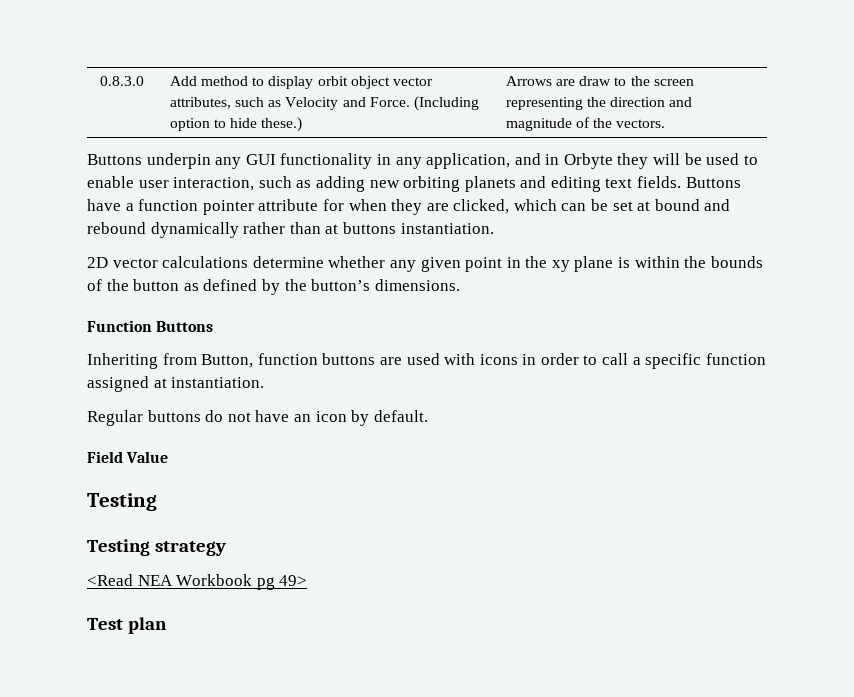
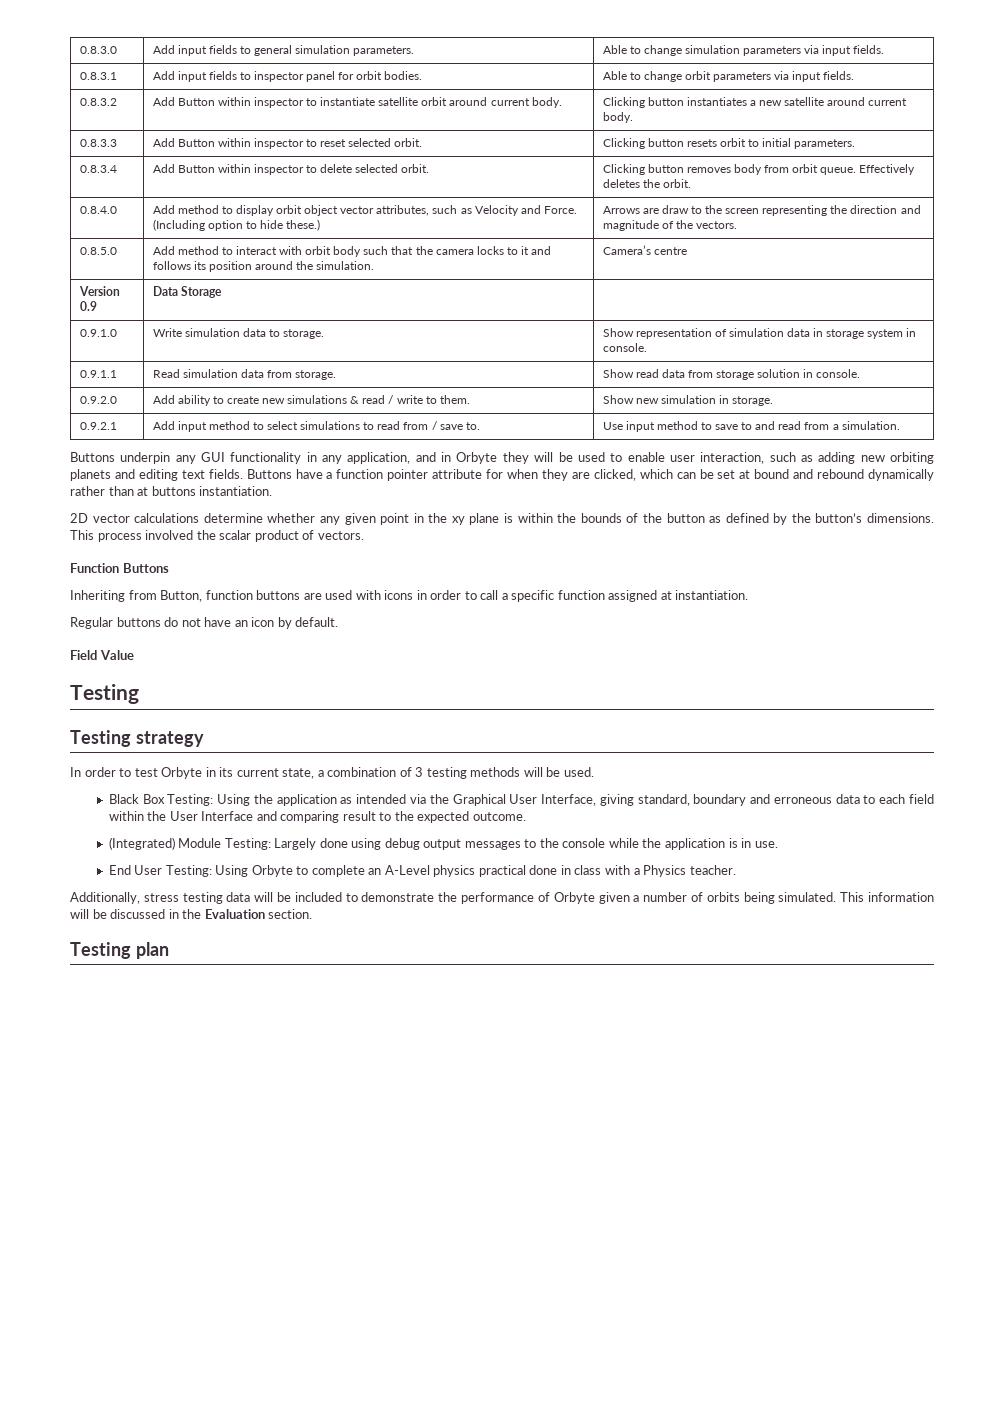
(144, 81) none -> [152,45,415,56] [602,45,885,56] [79,72,117,80] [152,71,423,82] [602,71,855,82] [79,98,117,106] [152,97,562,108] [602,97,908,108] [602,112,633,123] [79,139,117,147] [152,138,423,149] [602,138,856,149] [79,165,117,173] [152,164,430,175] [602,164,916,175] [602,179,691,188] [79,206,117,214] | Add input fields to general simulation parameters. | Able to change simulation parameters via input fields. // 0.8.3.1 | Add input fields to inspector panel for orbit bodies. | Able to change orbit parameters via input fields. // 0.8.3.2 | Add Button within inspector to instantiate satellite orbit around current body. | Clicking button instantiates a new satellite around current body. // 0.8.3.3 | Add Button within inspector to reset selected orbit. | Clicking button resets orbit to initial parameters. // 0.8.3.4 | Add Button within inspector to delete selected orbit. | Clicking button removes body from orbit queue. Effectively deletes the orbit. // 0.8.4.0
(666, 123) none -> [79,247,117,255] [152,246,552,257] [152,261,375,272] [602,245,687,255] [78,286,120,296] [79,301,97,311] [152,286,222,298] [79,329,117,337] [152,328,325,339] [602,328,917,339] [602,343,647,352] [79,370,117,378] [152,369,337,380] [602,369,861,380] [79,396,117,404] [152,395,470,406] [602,395,774,406] [79,422,117,430] [152,421,480,432] [602,421,900,432] // 0.8.5.0 | Add method to interact with orbit body such that the camera locks to it and follows its position around the simulation. | Camera’s centre // Version 0.9 | Data Storage | // 0.9.1.0 | Write simulation data to storage. | Show representation of simulation data in storage system in console. // 0.9.1.1 | Read simulation data from storage. | Show read data from storage solution in console. // 0.9.2.0 | Add ability to create new simulations & read / write to them. | Show new simulation in storage. // 0.9.2.1 | Add input method to select simulations to read from / save to. | Use input method to save to and read from a simulation.
(460, 285) none -> [70,530,364,542] This process involved the scalar product of vectors.
[87,574,308,590] [87,618,123,630] <Read NEA Workbook pg 49> // Test -> [70,767,594,779] [108,794,935,806] [108,811,526,823] [108,837,778,850] [108,865,736,877] [70,892,935,904] [70,909,313,919] [70,942,131,959] In order to test Orbyte in its current state, a combination of 3 testing methods will be used. // Black Box Testing: Using the application as intended via the Graphical User Interface, giving standard, boundary and erroneous data to each field within the User Interface and comparing result to the expected outcome. // (Integrated) Module Testing: Largely done using debug output messages to the console while the application is in use. // End User Testing: Using Orbyte to complete an A-Level physics practical done in class with a Physics teacher. // Additionally, stress testing data will be included to demonstrate the performance of Orbyte given a number of orbits being simulated. This information will be discussed in the Evaluation section. // Testing

